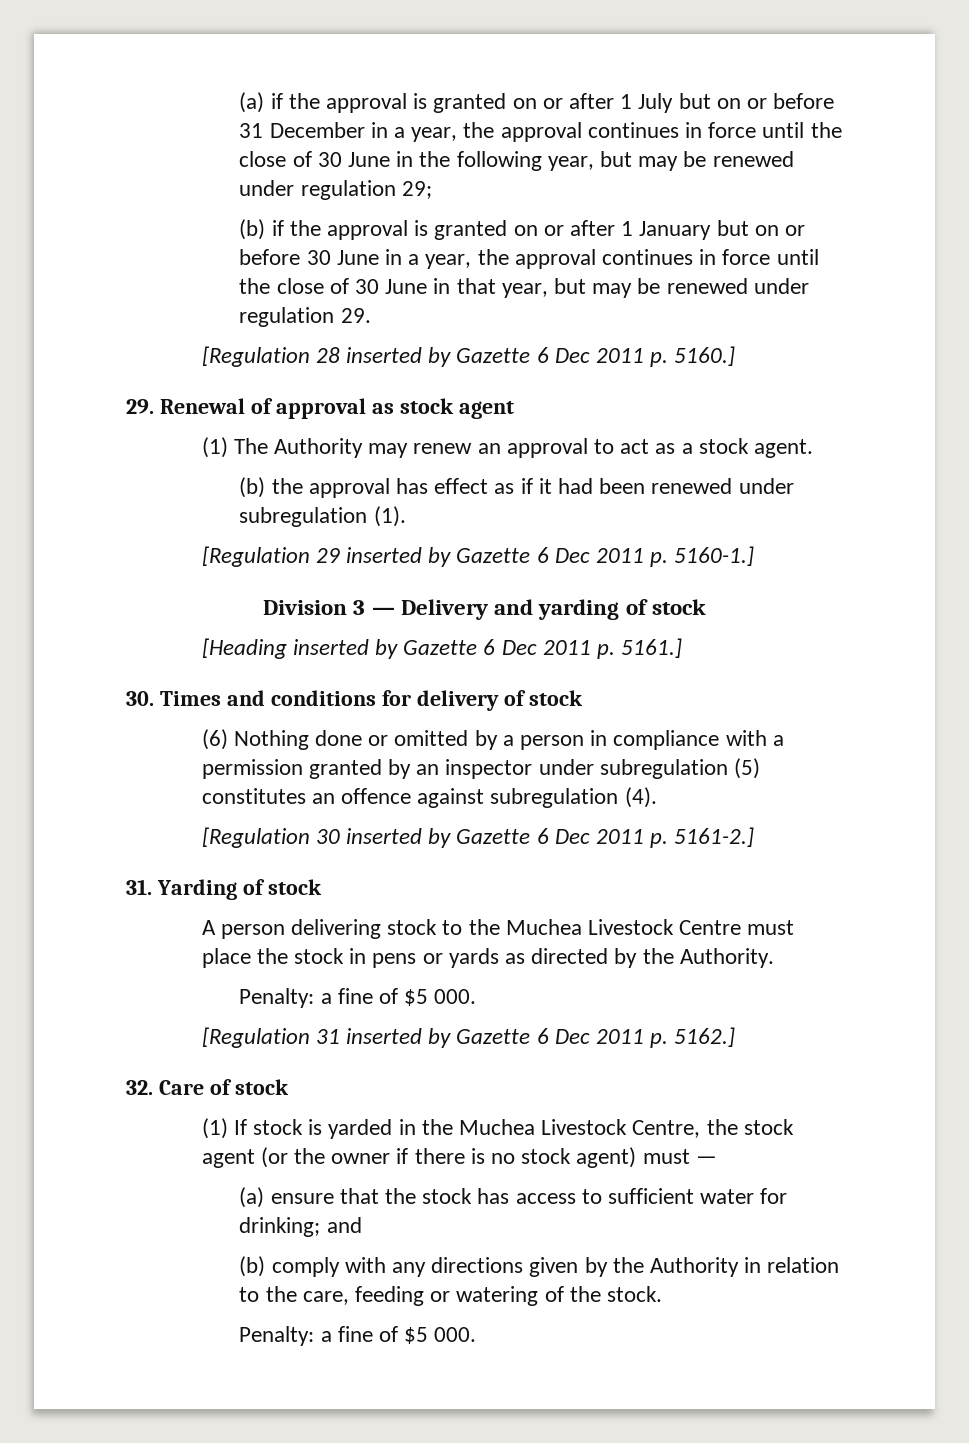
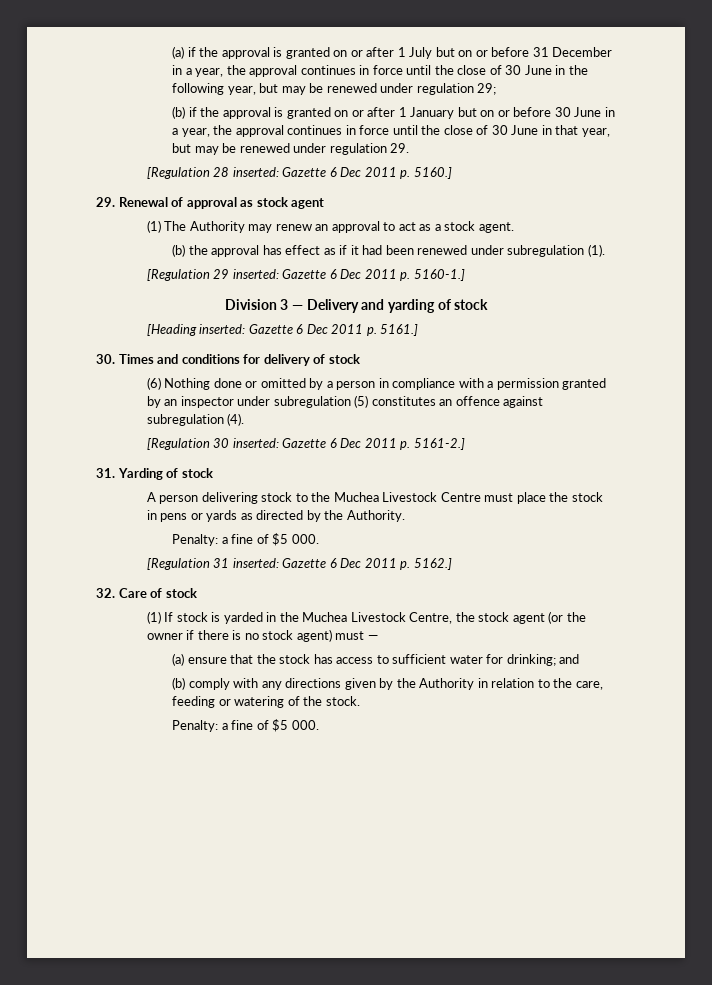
[345,347,452,367] inserted by -> [232,167,279,177] inserted:
[345,547,452,567] inserted by -> [232,269,279,279] inserted:
[292,639,398,659] inserted by -> [199,324,246,334] inserted:
[345,828,452,848] inserted by -> [232,438,279,448] inserted:
[345,1028,452,1048] inserted by -> [232,558,279,568] inserted:

